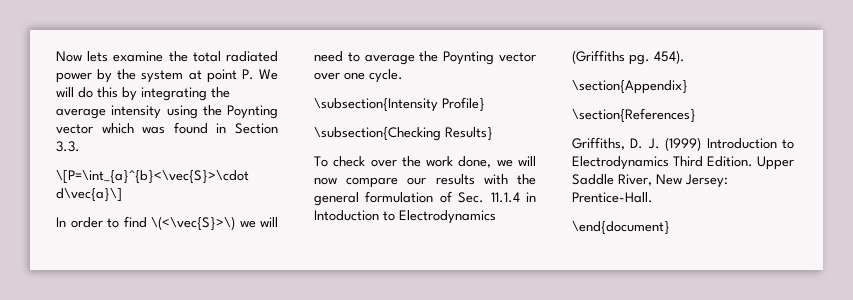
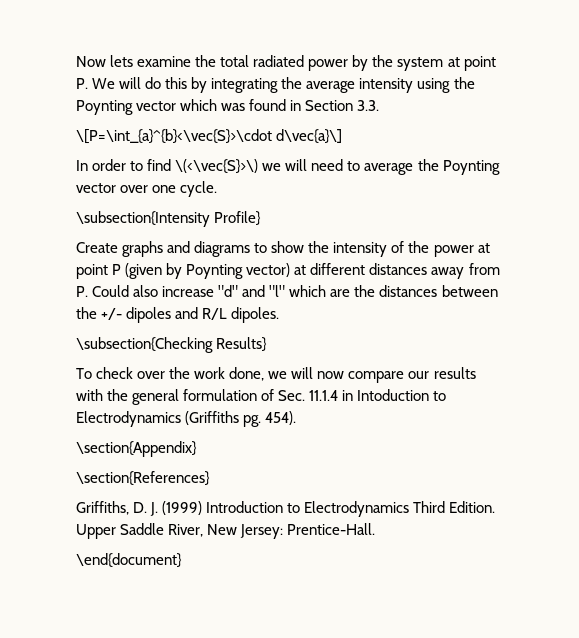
(485, 104) none -> [76,241,490,257] [76,263,500,279] [76,285,498,297] [76,307,280,323] // Create graphs and diagrams to show the intensity of the power at point P (given by Poynting vector) at different distances away from P. Could also increase "d" and "l" which are the distances between the +/- dipoles and R/L dipoles.

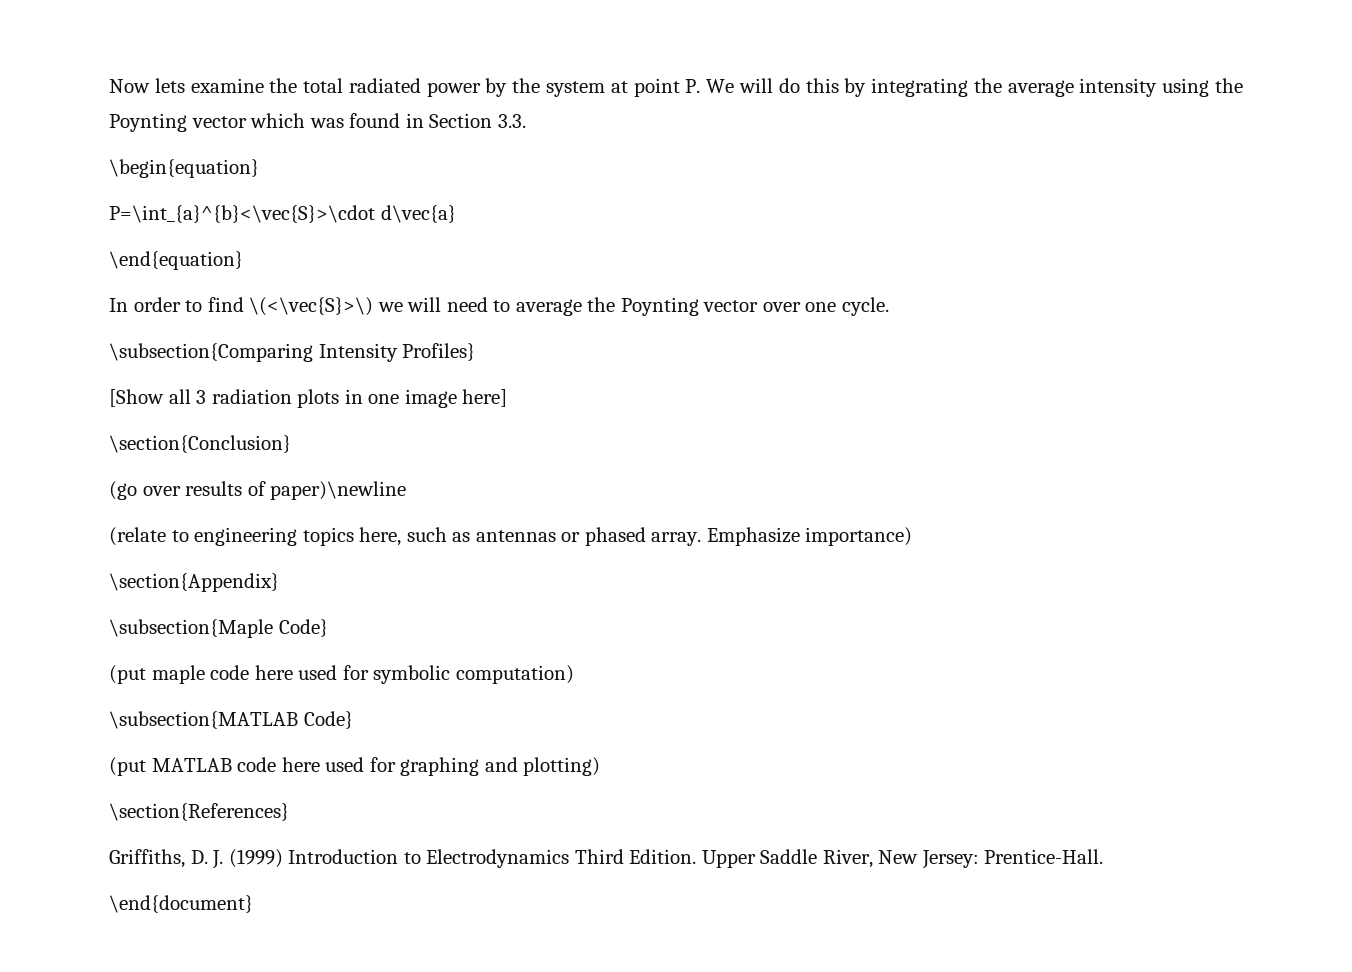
[76,129,343,144] \[P=\int_{a}^{b}<\vec{S}>\cdot d\vec{a}\] -> [109,159,259,178] [109,205,456,223] [109,251,243,270] \begin{equation} // P=\int_{a}^{b}<\vec{S}>\cdot d\vec{a} // \end{equation}
[76,211,262,227] [76,241,490,257] [76,263,500,279] [76,285,498,297] [76,307,280,323] [76,337,268,353] [76,367,476,383] [76,389,447,405] [76,411,297,427] [76,441,197,457] \subsection{Intensity Profile} // Create graphs and diagrams to show the intensity of the power at point P (given by Poynting vector) at different distances away from P. Could also increase "d" and "l" which are the distances between the +/- dipoles and R/L dipoles. // \subsection{Checking Results} // To check over the work done, we will now compare our results with the general formulation of Sec. 11.1.4 in Intoduction to Electrodynamics (Griffiths pg. 454). // \section{Appendix} -> [109,343,476,362] [109,389,508,408] [109,435,291,453] [109,481,407,500] [109,527,913,546] [109,573,279,592] [109,619,328,638] [109,665,574,684] [109,711,353,729] [109,757,601,776] \subsection{Comparing Intensity Profiles} // [Show all 3 radiation plots in one image here] // \section{Conclusion} // (go over results of paper)\newline // (relate to engineering topics here, such as antennas or phased array. Emphasize importance) // \section{Appendix} // \subsection{Maple Code} // (put maple code here used for symbolic computation) // \subsection{MATLAB Code} // (put MATLAB code here used for graphing and plotting)

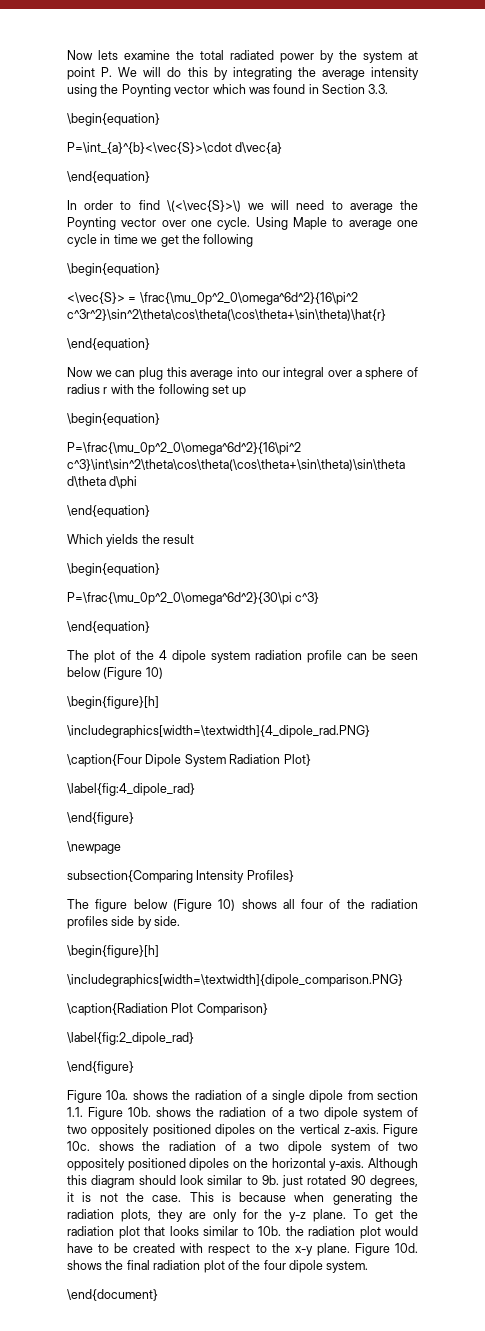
[109,343,476,362] [109,389,508,408] [109,435,291,453] [109,481,407,500] [109,527,913,546] [109,573,279,592] [109,619,328,638] [109,665,574,684] [109,711,353,729] [109,757,601,776] [109,803,289,821] [109,849,1104,869] // \subsection{Comparing Intensity Profiles} // [Show all 3 radiation plots in one image here] // \section{Conclusion} // (go over results of paper)\newline // (relate to engineering topics here, such as antennas or phased array. Emphasize importance) // \section{Appendix} // \subsection{Maple Code} // (put maple code here used for symbolic computation) // \subsection{MATLAB Code} // (put MATLAB code here used for graphing and plotting) // \section{References} // Griffiths, D. J. (1999) Introduction to Electrodynamics Third Edition. Upper Saddle River, New Jersey: Prentice-Hall. -> [255,217,418,230] [67,234,254,247] [67,263,160,276] [67,292,358,305] [67,309,386,321] [67,338,150,351] [67,367,419,380] [67,384,247,397] [67,413,160,426] [67,442,301,455] [67,459,405,471] [67,476,138,489] [67,505,150,518] [67,534,195,547] [67,563,160,576] [67,592,320,605] [67,621,150,634] [67,650,418,663] [67,667,163,680] [67,696,159,709] [67,725,370,738] [67,754,311,767] [67,783,195,796] [67,812,134,825] [67,841,121,854] [67,870,294,883] [67,899,419,912] [67,916,181,929] [67,945,159,958] [67,974,403,987] [67,1003,268,1016] [67,1032,194,1045] [67,1061,134,1074] [67,1090,418,1103] [67,1107,418,1120] [67,1124,418,1137] [67,1141,418,1154] [67,1158,418,1171] [67,1175,419,1188] [67,1192,419,1205] [67,1209,419,1222] [67,1226,418,1239] [67,1243,418,1256] [67,1260,369,1273] Using Maple to average one cycle in time we get the following // \begin{equation} // <\vec{S}> = \frac{\mu_0p^2_0\omega^6d^2}{16\pi^2 c^3r^2}\sin^2\theta\cos\theta(\cos\theta+\sin\theta)\hat{r} // \end{equation} // Now we can plug this average into our integral over a sphere of radius r with the following set up // \begin{equation} // P=\frac{\mu_0p^2_0\omega^6d^2}{16\pi^2 c^3}\int\sin^2\theta\cos\theta(\cos\theta+\sin\theta)\sin\theta d\theta d\phi // \end{equation} // Which yields the result // \begin{equation} // P=\frac{\mu_0p^2_0\omega^6d^2}{30\pi c^3} // \end{equation} // The plot of the 4 dipole system radiation profile can be seen below (Figure 10) // \begin{figure}[h] // \includegraphics[width=\textwidth]{4_dipole_rad.PNG} // \caption{Four Dipole System Radiation Plot} // \label{fig:4_dipole_rad} // \end{figure} // \newpage // subsection{Comparing Intensity Profiles} // The figure below (Figure 10) shows all four of the radiation profiles side by side. // \begin{figure}[h] // \includegraphics[width=\textwidth]{dipole_comparison.PNG} // \caption{Radiation Plot Comparison} // \label{fig:2_dipole_rad} // \end{figure} // Figure 10a. shows the radiation of a single dipole from section 1.1. Figure 10b. shows the radiation of a two dipole system of two oppositely positioned dipoles on the vertical z-axis. Figure 10c. shows the radiation of a two dipole system of two oppositely positioned dipoles on the horizontal y-axis. Although this diagram should look similar to 9b. just rotated 90 degrees, it is not the case. This is because when generating the radiation plots, they are only for the y-z plane. To get the radiation plot that looks similar to 10b. the radiation plot would have to be created with respect to the x-y plane. Figure 10d. shows the final radiation plot of the four dipole system.

